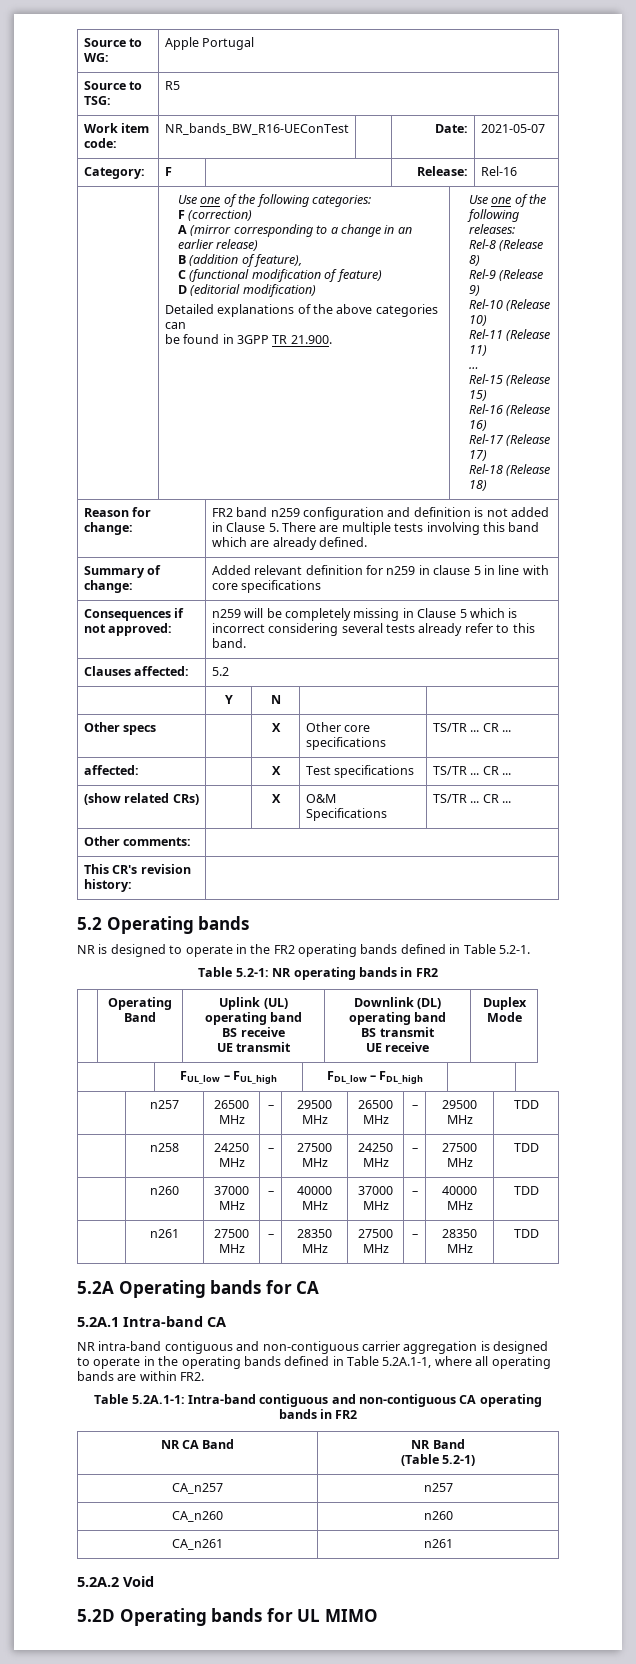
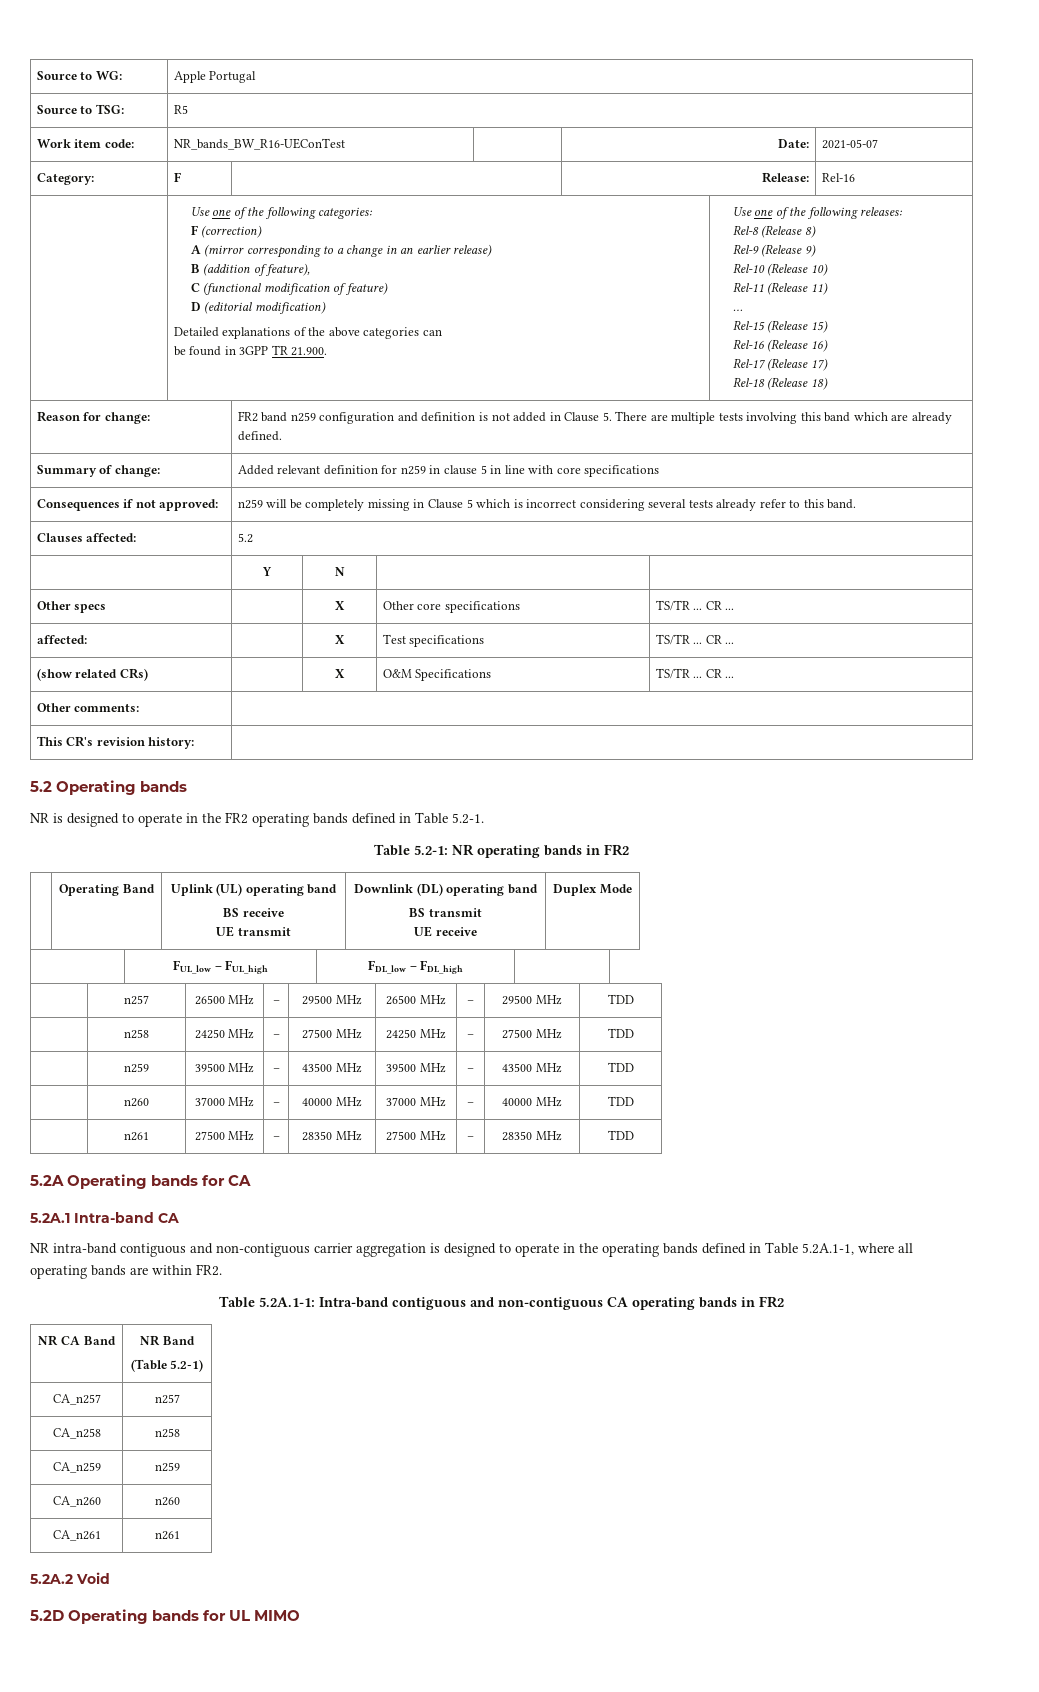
(539, 1147) none -> [123,1063,149,1073] [194,1063,255,1073] [272,1068,280,1072] [302,1063,362,1073] [386,1063,446,1073] [467,1068,474,1072] [502,1063,562,1073] [607,1062,634,1072] // | n259 | 39500 MHz | – | 43500 MHz | 39500 MHz | – | 43500 MHz | TDD
(453, 1487) none -> [52,1428,101,1439] [154,1428,180,1438] [52,1462,101,1473] [154,1462,180,1472] // CA_n258 | n258 // CA_n259 | n259

